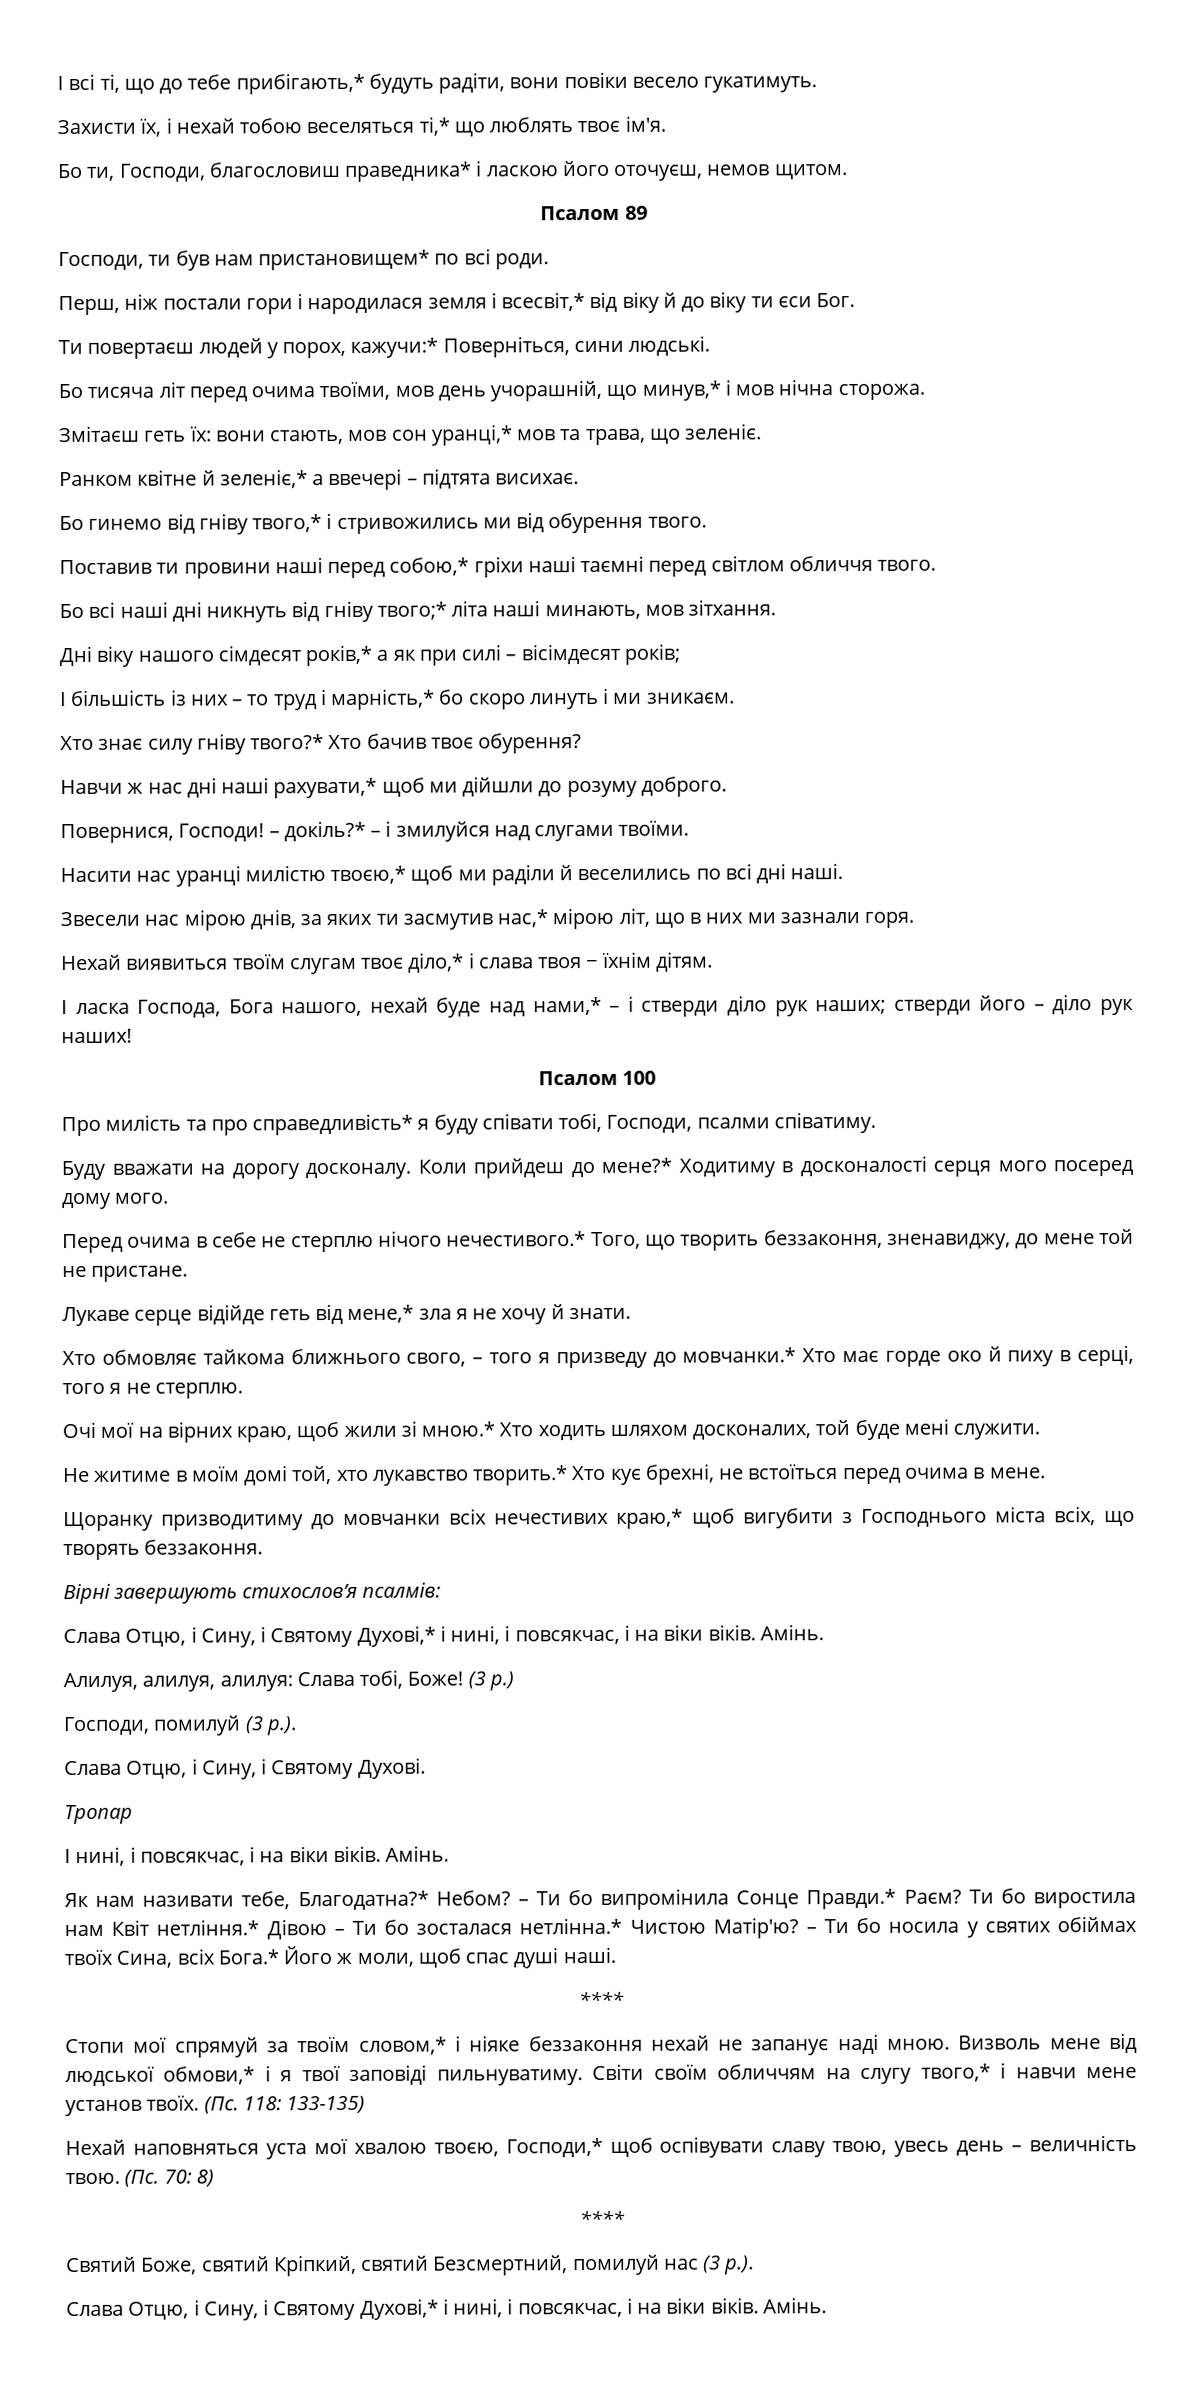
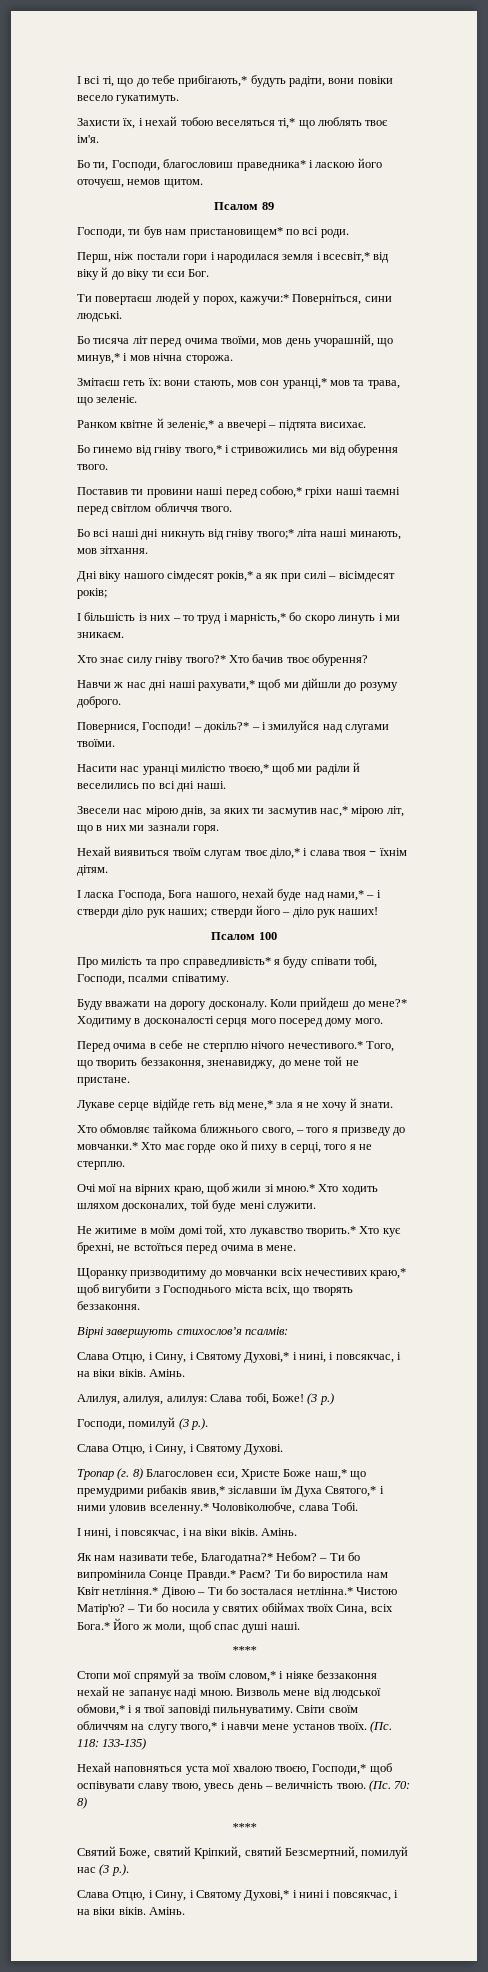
(133, 1814) none -> [117,1468,366,1480] [77,1485,384,1497] [77,1502,358,1514] (г. 8) Благословен єси, Христе Боже наш,* що премудрими рибаків явив,* зіславши їм Духа Святого,* і ними уловив вселенну.* Чоловіколюбче, слава Тобі.
[453,2298,504,2318] нині, -> [299,1890,324,1898] нині

